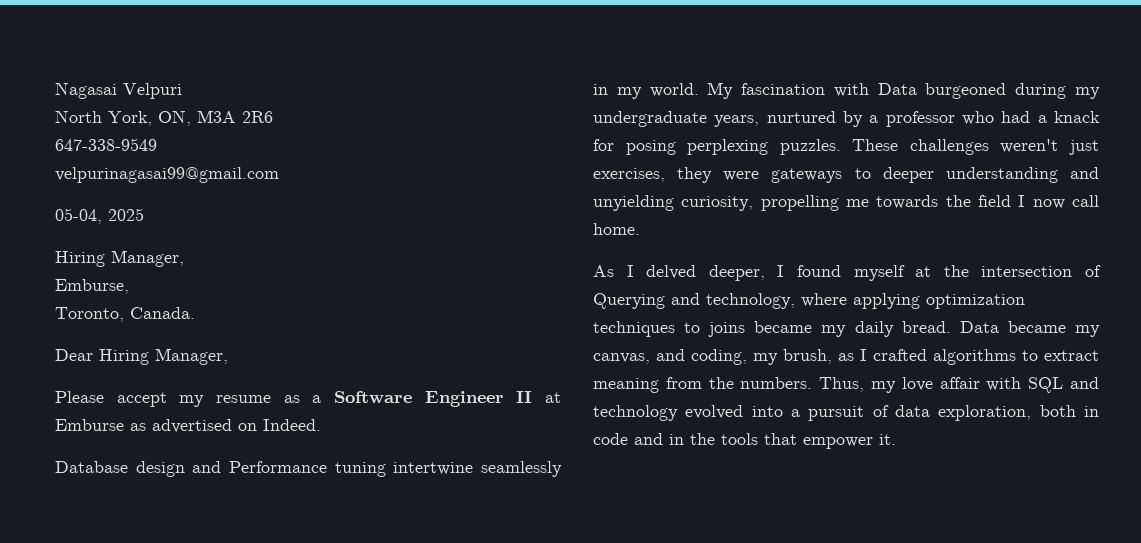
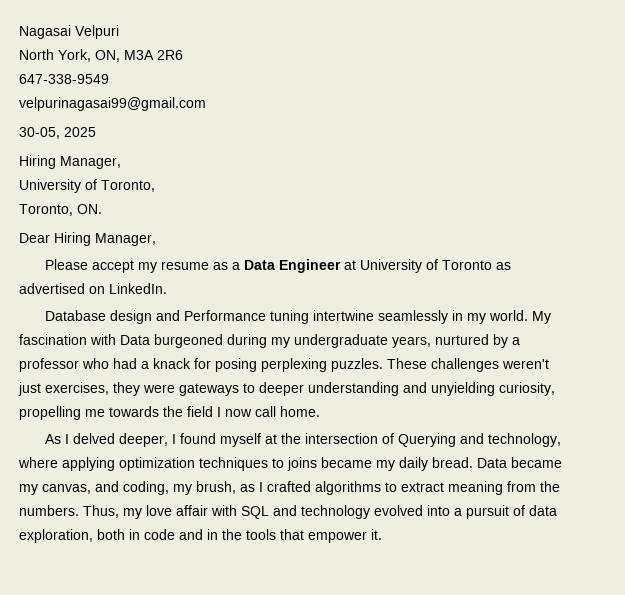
[55,208,102,224] 05-04, -> [19,127,60,139] 30-05,
[55,279,129,294] [55,307,195,322] Emburse, // Toronto, Canada. -> [19,179,155,193] [19,204,102,216] University of Toronto, // Toronto, ON.
[334,391,561,407] [55,419,124,431] Software Engineer II at Emburse -> [244,259,493,273] Data Engineer at University of Toronto
[263,419,321,431] Indeed. -> [109,283,167,294] LinkedIn.

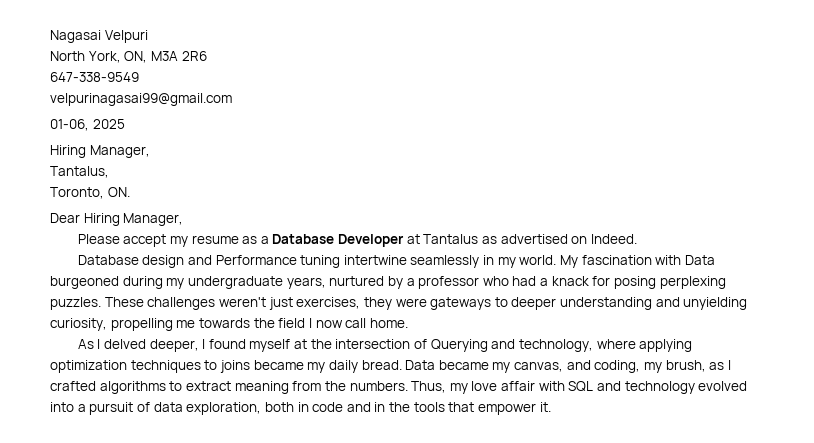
[19,127,60,139] 30-05, -> [50,119,89,131] 01-06,
[19,179,155,193] University of Toronto, -> [50,166,109,178] Tantalus,
[244,259,493,273] Data Engineer at University of Toronto -> [272,234,479,247] Database Developer at Tantalus
[109,283,167,294] LinkedIn. -> [590,234,637,244] Indeed.

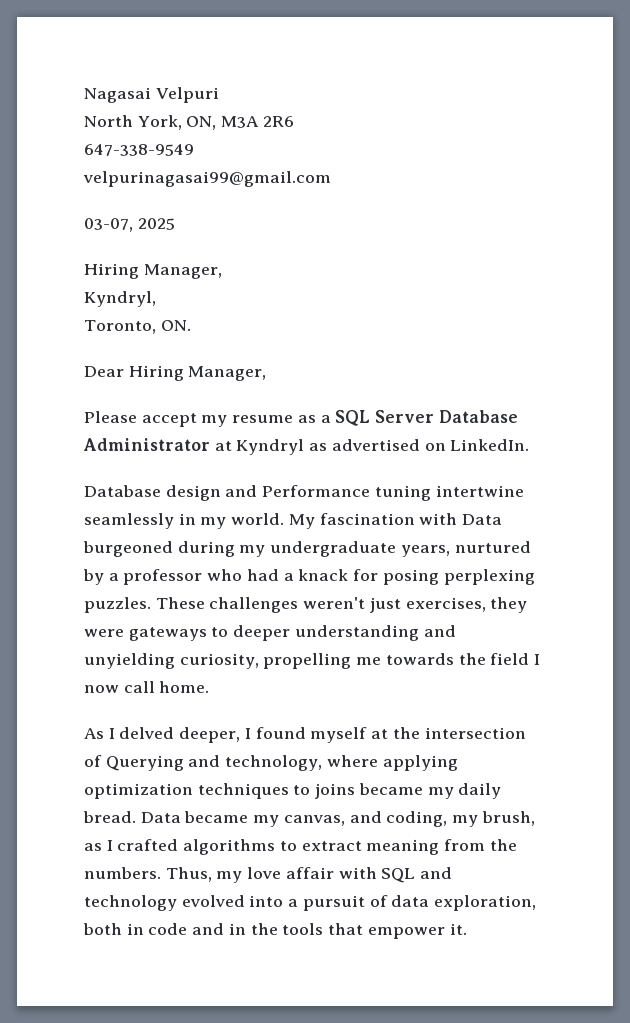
[50,119,89,131] 01-06, -> [84,218,133,232] 03-07,
[50,166,109,178] Tantalus, -> [84,291,156,307] Kyndryl,
[272,234,479,247] Database Developer at Tantalus -> [335,410,518,426] [83,438,305,455] SQL Server Database Administrator at Kyndryl
[590,234,637,244] Indeed. -> [450,439,530,451] LinkedIn.

